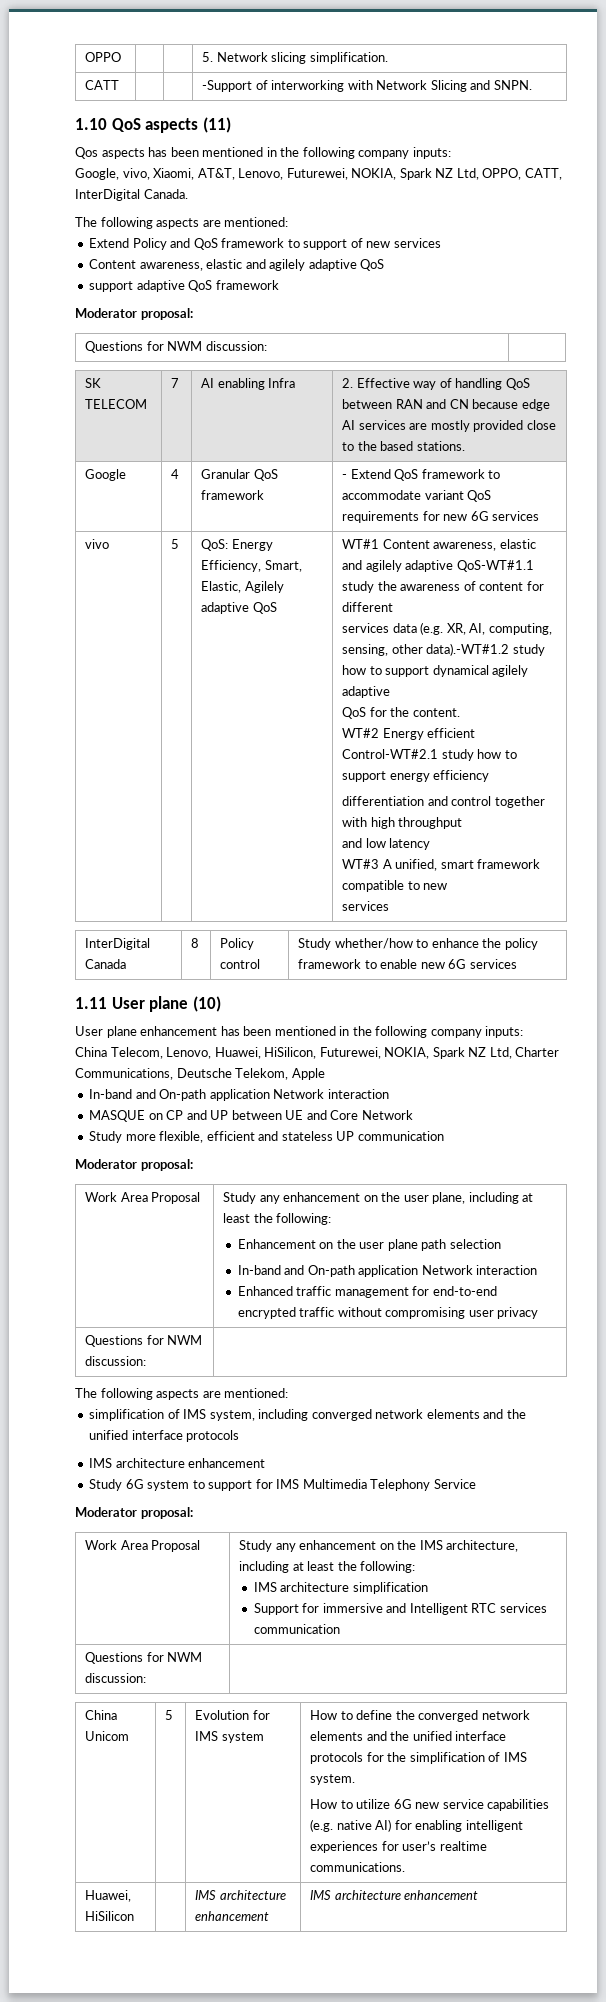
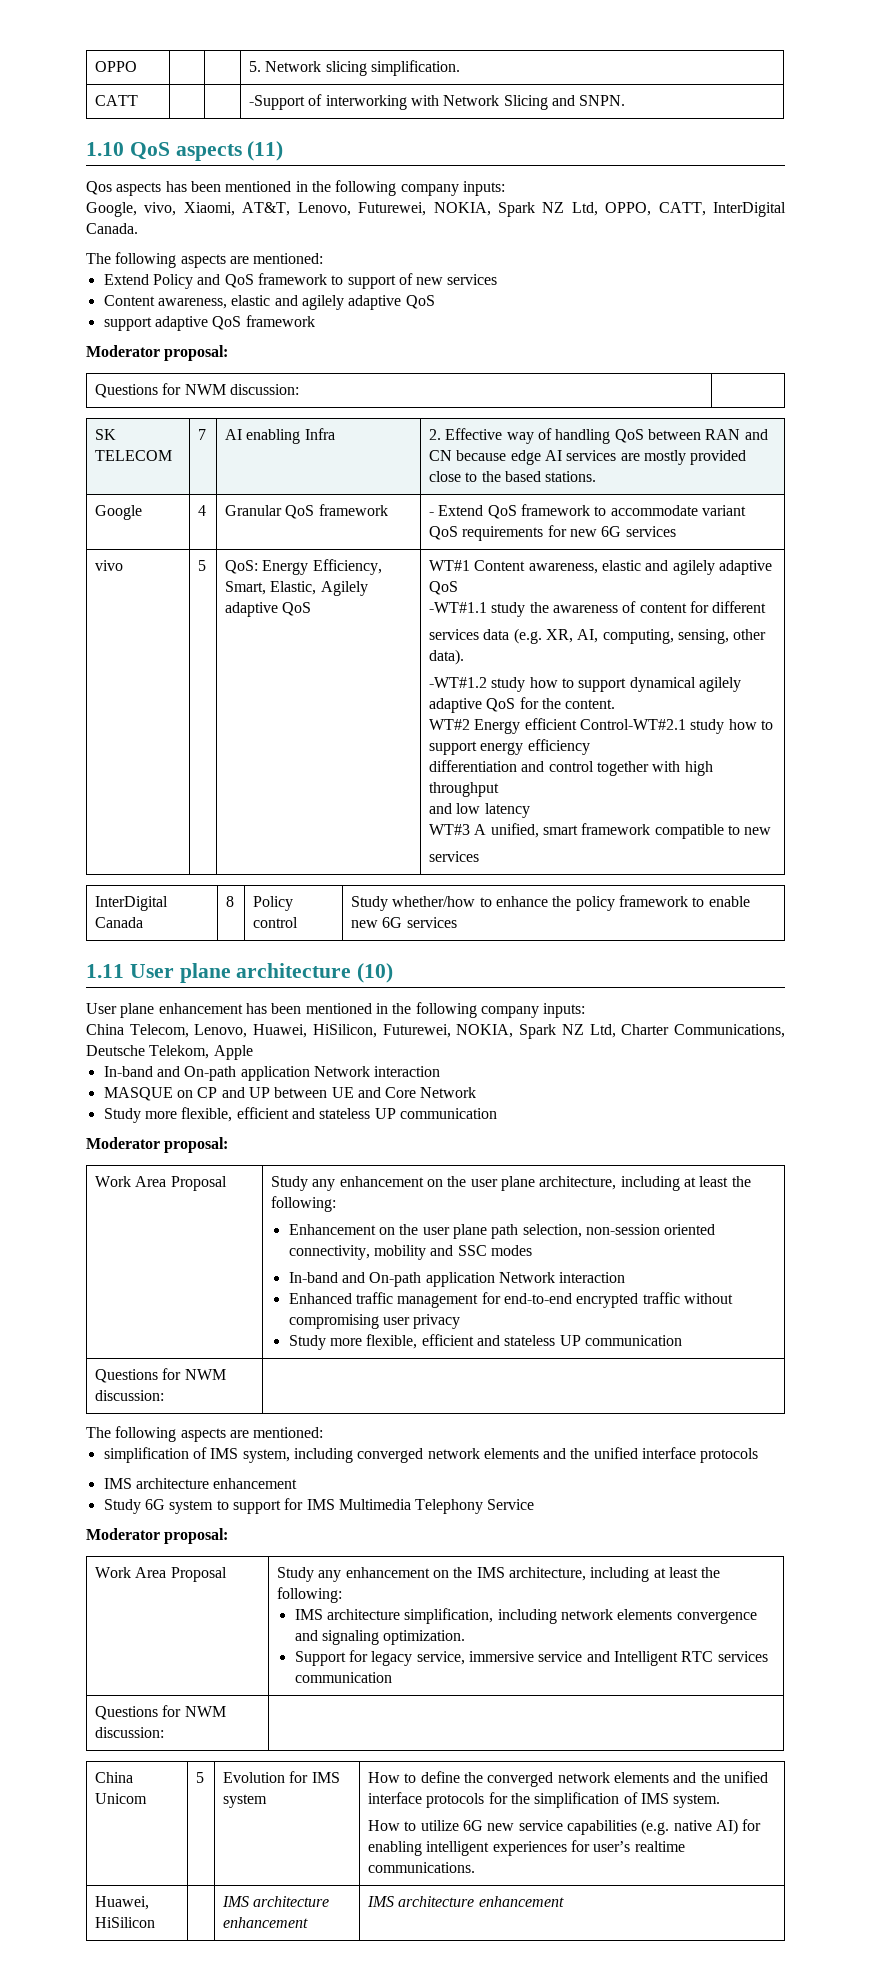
[456,560,534,572] QoS-WT#1.1 -> [429,581,459,595] [429,602,488,613] QoS // -WT#1.1
[426,643,510,656] data).-WT#1.2 -> [429,649,465,665] [429,677,488,688] data). // -WT#1.2
(391, 692) // -> (483, 705) none
(189, 1004) none -> [236,963,352,978] architecture
[432,1192,466,1204] plane, -> [501,1176,617,1191] plane architecture,
[449,1239,501,1249] selection -> [522,1224,716,1238] [288,1245,532,1260] selection, non-session oriented connectivity, mobility and SSC modes
(539, 1313) none -> [288,1334,682,1350] // Study more flexible, efficient and stateless UP communication
[352,1582,428,1594] [253,1603,383,1615] simplification // Support for immersive -> [404,1608,757,1624] [294,1630,466,1645] [294,1650,583,1666] simplification, including network elements convergence and signaling optimization. // Support for legacy service, immersive service

